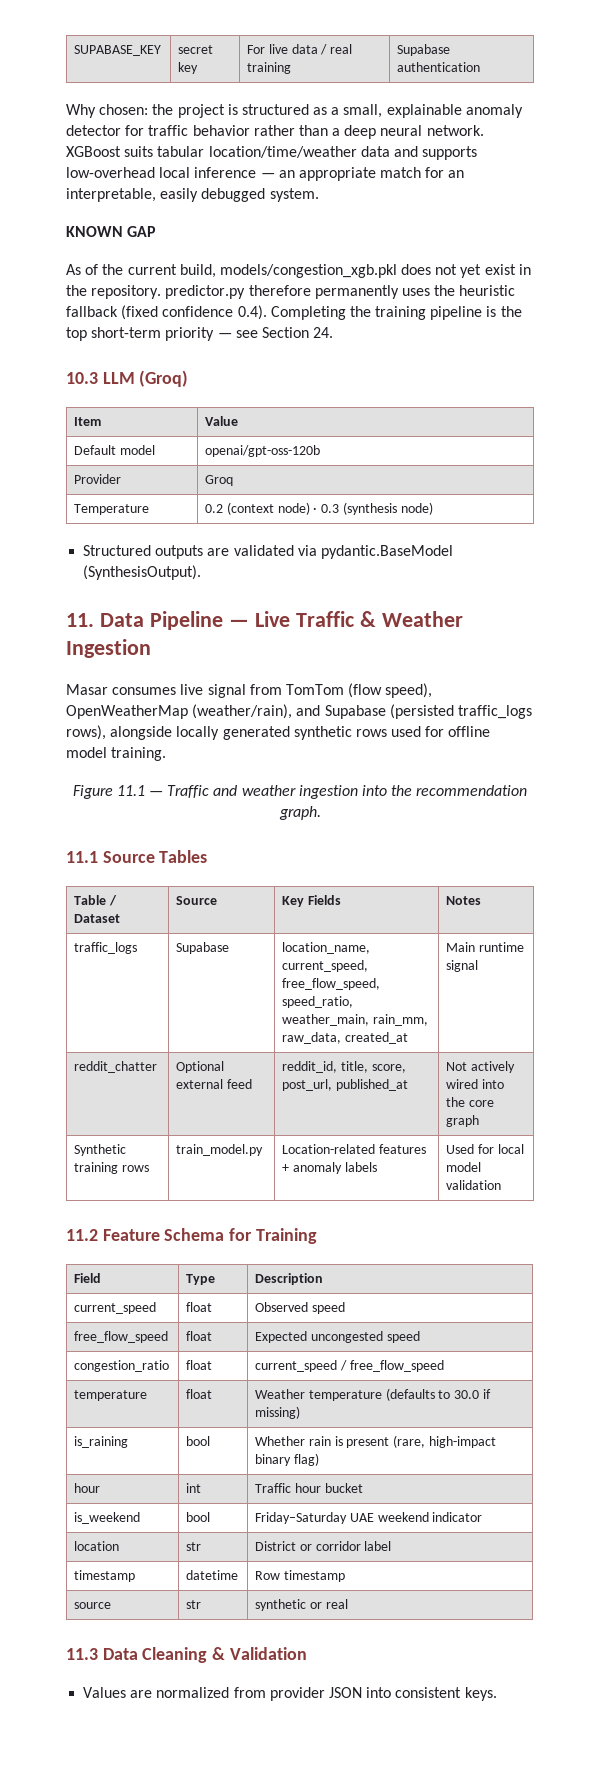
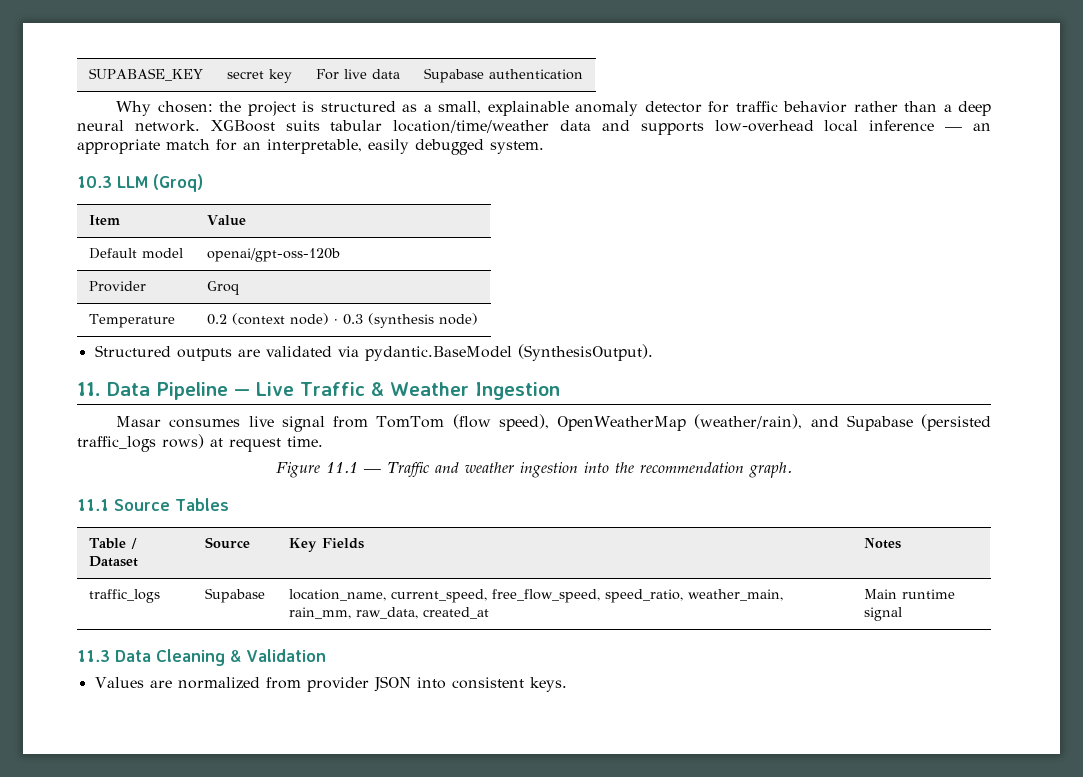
[320,44,353,55] [247,62,292,74] / real training -> (400, 74) none
[66,226,157,237] [66,264,531,278] [66,285,516,299] [66,305,522,320] [66,327,334,341] // KNOWN GAP // As of the current build, models/congestion_xgb.pkl does not yet exist in the repository. predictor.py therefore permanently uses the heuristic fallback (fixed confidence 0.4). Completing the training pipeline is the top short-term priority — see Section 24. -> (544, 147) none
[66,725,491,740] [66,747,167,761] rows), alongside locally generated synthetic rows used for offline model training. -> [162,434,323,452] rows) at request time.
[74,1061,158,1073] [176,1061,225,1073] [176,1079,252,1089] [282,1061,406,1073] [282,1079,408,1091] [446,1061,515,1073] [446,1079,504,1089] [446,1097,494,1107] [446,1115,480,1127] [74,1144,127,1156] [74,1162,149,1174] [176,1144,264,1156] [282,1144,426,1154] [282,1162,377,1174] [446,1144,524,1154] [446,1162,482,1172] [446,1180,502,1190] [66,1228,317,1244] [74,1273,102,1283] [186,1274,216,1285] [255,1273,324,1285] [74,1302,157,1314] [186,1302,213,1312] [255,1302,345,1314] [74,1331,169,1343] [186,1331,213,1341] [255,1331,420,1343] [74,1360,170,1372] [186,1360,213,1370] [255,1360,444,1372] [74,1390,148,1401] [186,1389,213,1399] [255,1388,491,1401] [255,1406,301,1419] [74,1436,129,1448] [186,1436,211,1446] [255,1435,496,1448] [255,1453,319,1466] [74,1483,101,1493] [186,1483,202,1493] [255,1483,363,1493] [74,1512,141,1524] [186,1512,211,1522] [255,1512,483,1524] [74,1541,120,1551] [186,1542,202,1551] [255,1541,392,1551] [74,1570,136,1582] [186,1570,239,1580] [255,1570,345,1582] [74,1602,112,1609] [186,1600,202,1609] [255,1599,348,1611] // reddit_chatter | Optional external feed | reddit_id, title, score, post_url, published_at | Not actively wired into the core graph // Synthetic training rows | train_model.py | Location-related features + anomaly labels | Used for local model validation // 11.2 Feature Schema for Training // Field | Type | Description // current_speed | float | Observed speed // free_flow_speed | float | Expected uncongested speed // congestion_ratio | float | current_speed / free_flow_speed // temperature | float | Weather temperature (defaults to 30.0 if missing) // is_raining | bool | Whether rain is present (rare, high-impact binary flag) // hour | int | Traffic hour bucket // is_weekend | bool | Friday–Saturday UAE weekend indicator // location | str | District or corridor label // timestamp | datetime | Row timestamp // source | str | synthetic or real -> (902, 614) none

